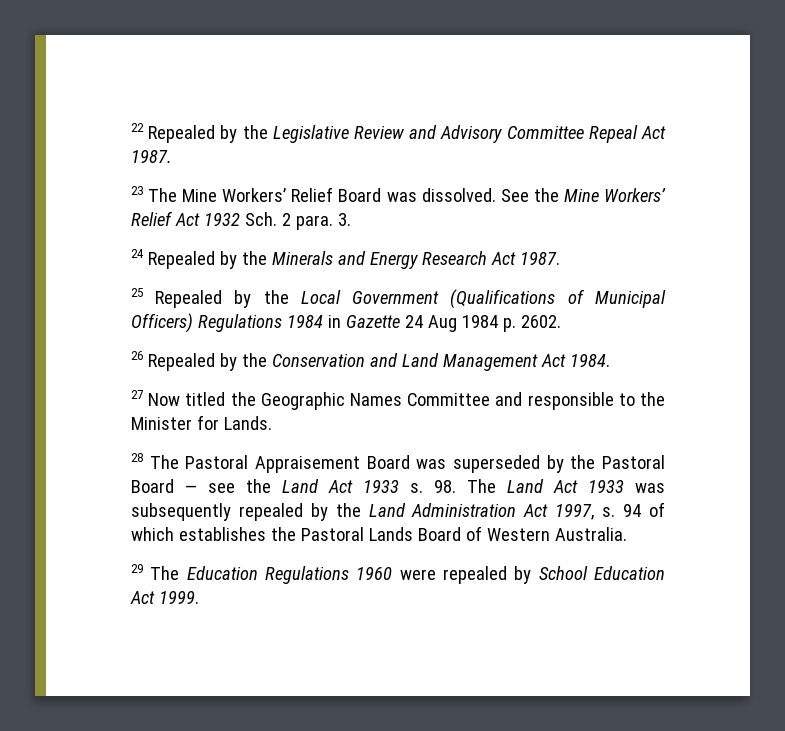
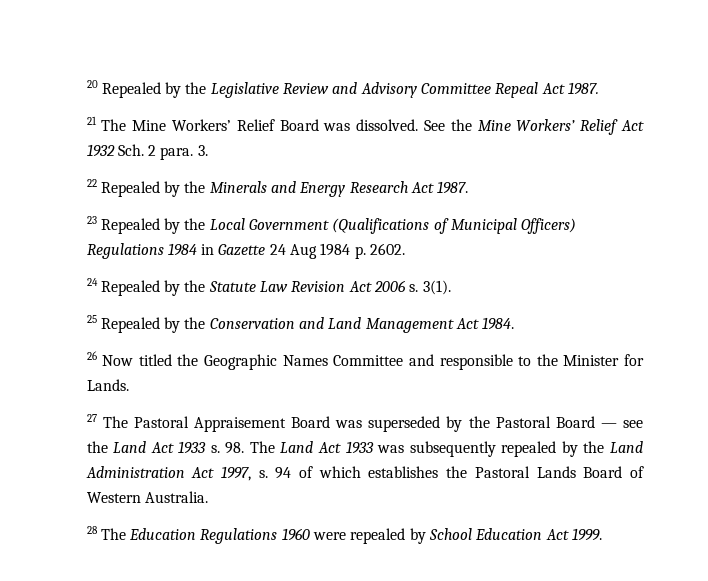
[130,123,144,132] 22 -> [86,80,98,88] 20
[130,186,143,195] 23 -> [86,116,97,125] 21
[130,249,144,258] 24 -> [86,179,97,187] 22
[130,288,143,297] 25 -> [86,216,97,224] 23
[130,351,143,360] 26 -> [86,278,451,296] [86,315,97,323] 24 Repealed by the Statute Law Revision Act 2006 s. 3(1). // 25
[130,390,143,399] 27 -> [86,351,97,360] 26
[130,453,143,462] 28 -> [86,414,97,422] 27
[130,564,143,573] 29 -> [86,526,98,534] 28

